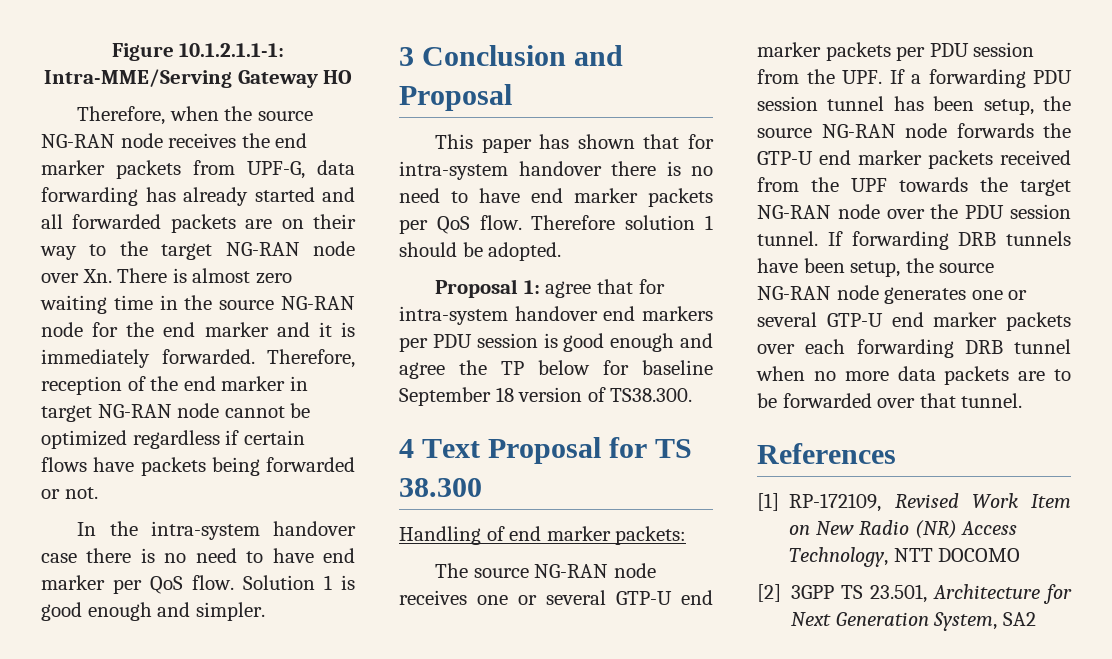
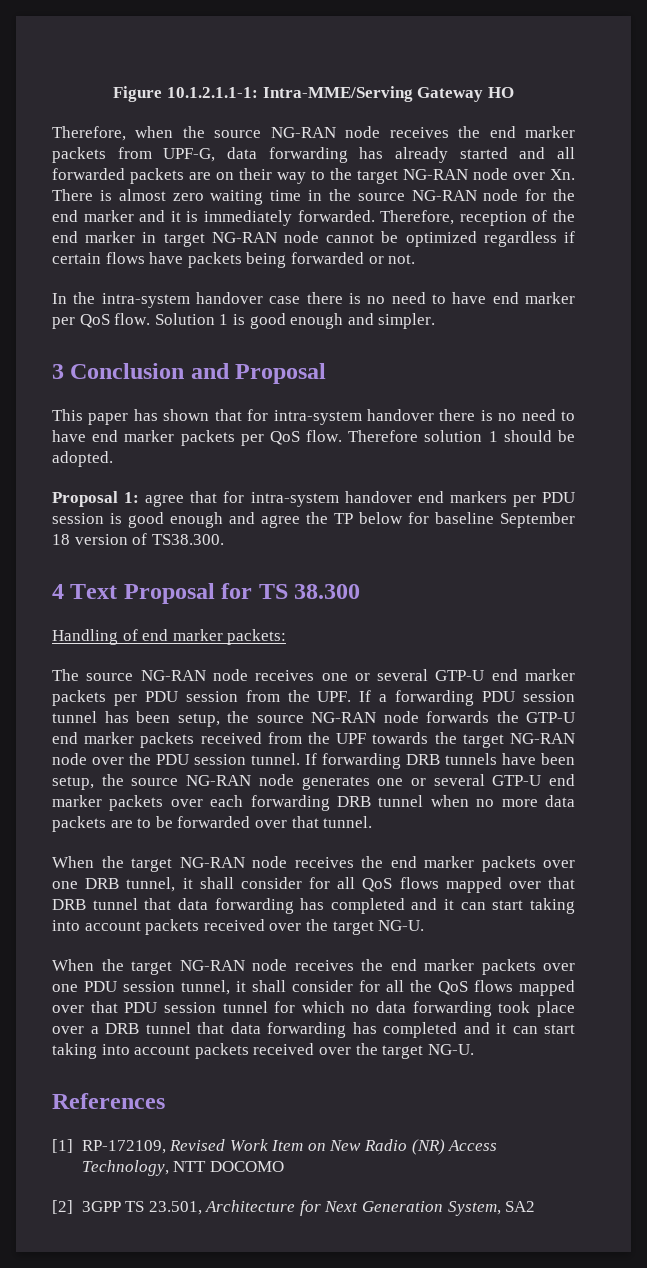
(1023, 400) none -> [52,856,575,872] [52,877,575,893] [52,898,575,914] [52,919,425,935] [52,959,575,975] [52,980,575,996] [52,1001,575,1017] [52,1022,575,1038] [52,1043,474,1059] // When the target NG-RAN node receives the end marker packets over one DRB tunnel, it shall consider for all QoS flows mapped over that DRB tunnel that data forwarding has completed and it can start taking into account packets received over the target NG-U. // When the target NG-RAN node receives the end marker packets over one PDU session tunnel, it shall consider for all the QoS flows mapped over that PDU session tunnel for which no data forwarding took place over a DRB tunnel that data forwarding has completed and it can start taking into account packets received over the target NG-U.

